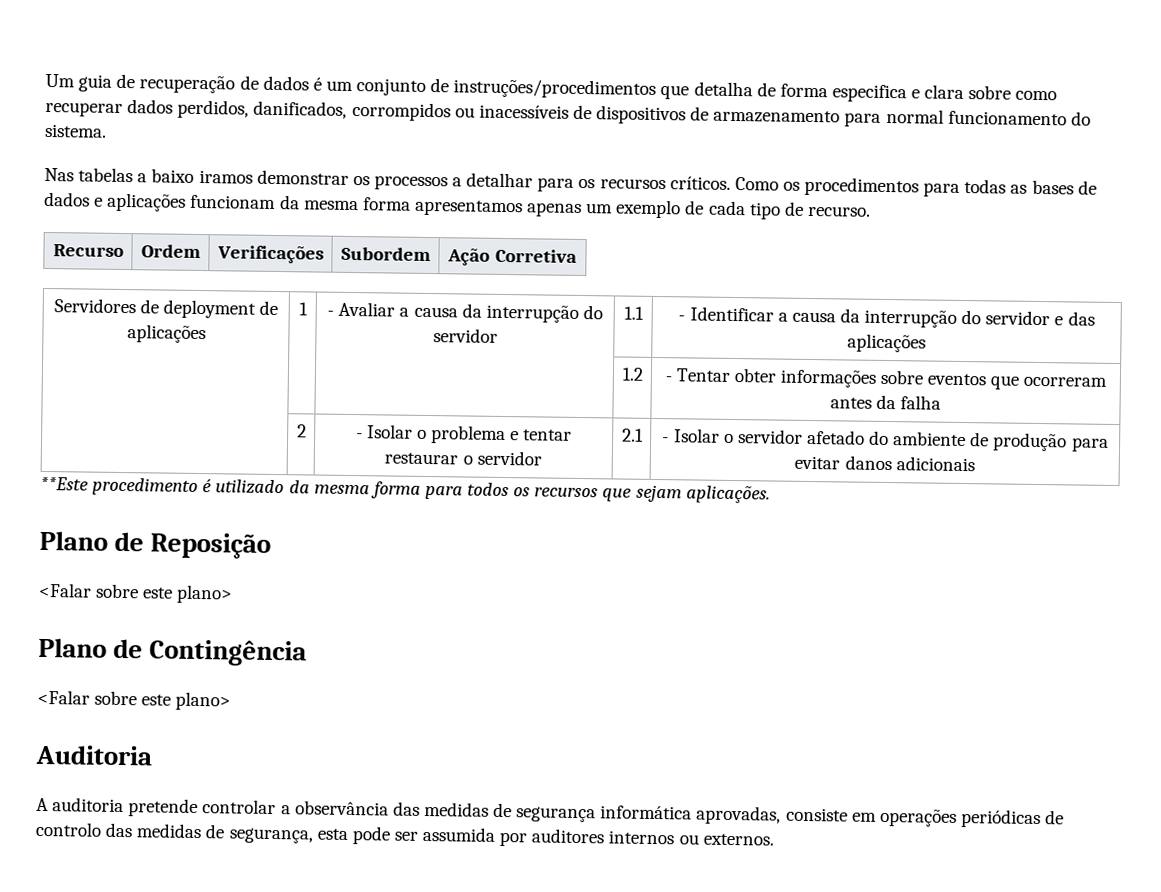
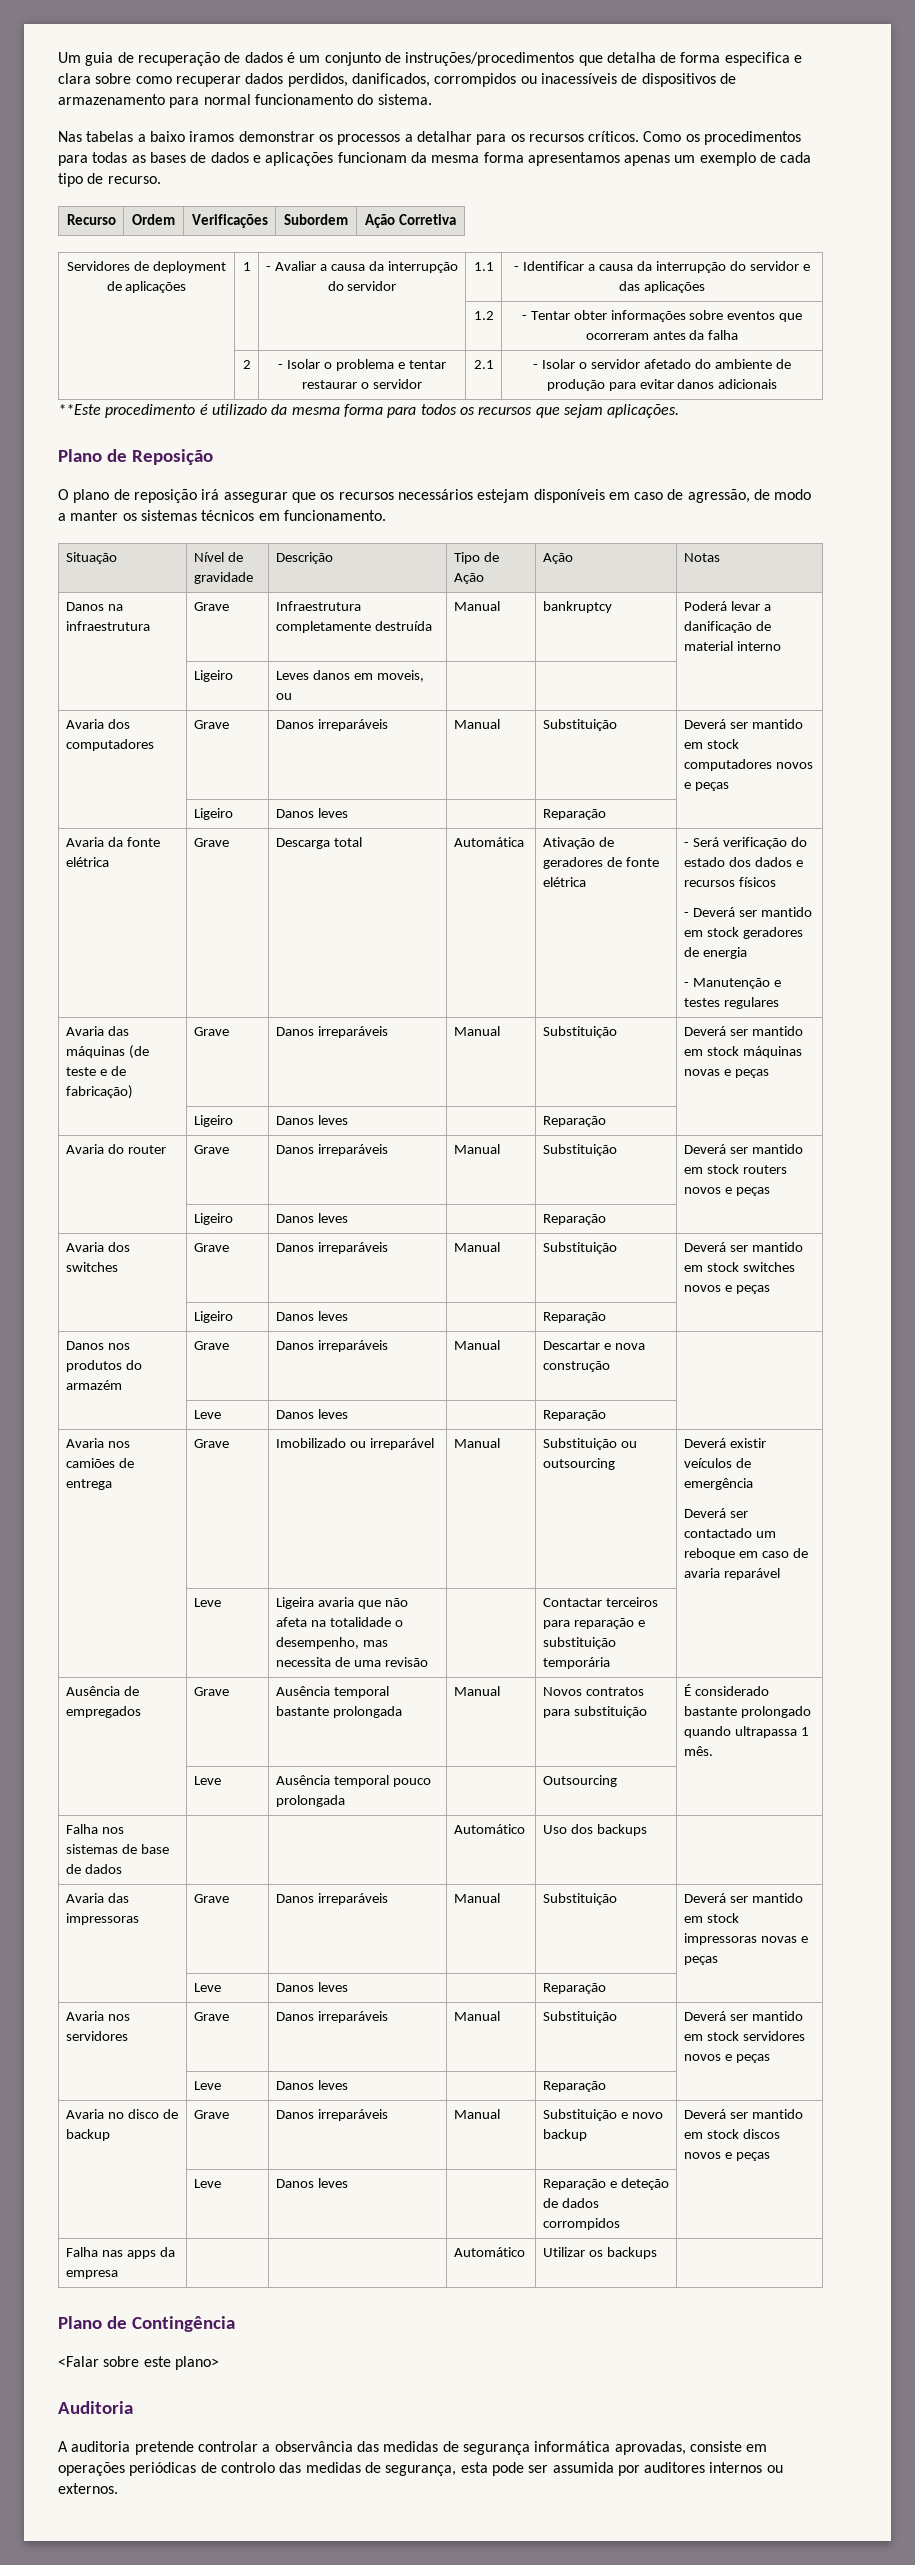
[38,582,234,604] <Falar sobre este plano> -> [58,489,812,503] [58,510,386,521] [65,552,117,564] [193,552,243,562] [193,572,253,584] [275,552,333,564] [453,552,499,564] [453,573,484,584] [542,553,573,564] [683,553,720,562] [65,602,123,611] [65,621,150,631] [193,602,229,611] [275,601,361,611] [275,621,432,633] [453,601,500,611] [542,601,612,613] [683,601,771,611] [683,621,771,633] [683,641,781,651] [193,670,233,682] [275,670,424,682] [275,693,292,700] [65,719,130,729] [65,739,154,751] [193,720,229,729] [275,719,388,731] [453,719,500,729] [542,719,617,731] [683,719,803,729] [683,739,739,749] [683,759,813,771] [683,782,729,791] [193,808,233,820] [275,808,348,818] [542,809,606,820] [65,837,160,847] [65,857,109,867] [193,838,229,847] [275,837,362,849] [453,837,524,847] [542,837,614,849] [542,857,659,869] [542,877,586,887] [683,837,807,849] [683,857,803,867] [683,877,776,887] [683,907,812,917] [683,927,803,939] [683,947,747,959] [683,978,781,989] [683,997,779,1009] [65,1026,129,1036] [65,1045,149,1059] [65,1066,126,1076] [65,1085,133,1099] [193,1027,229,1036] [275,1026,388,1038] [453,1026,500,1036] [542,1026,617,1038] [683,1026,803,1036] [683,1046,802,1058] [683,1069,769,1078] [193,1115,233,1127] [275,1115,348,1125] [542,1116,606,1127] [65,1144,166,1154] [193,1145,229,1154] [275,1144,388,1156] [453,1144,500,1154] [542,1144,617,1156] [683,1144,803,1154] [683,1164,787,1174] [683,1187,770,1196] [193,1213,233,1225] [275,1213,348,1223] [542,1214,606,1225] [65,1242,130,1252] [65,1262,118,1272] [193,1243,229,1252] [275,1242,388,1254] [453,1242,500,1252] [542,1242,617,1254] [683,1242,803,1252] [683,1262,795,1272] [683,1285,770,1294] [193,1311,233,1323] [275,1311,348,1321] [542,1312,606,1323] [65,1341,130,1350] [65,1360,142,1372] [65,1380,122,1390] [193,1341,229,1350] [275,1340,388,1352] [453,1340,500,1350] [542,1341,645,1350] [542,1361,610,1372] [193,1410,221,1419] [275,1409,348,1419] [542,1410,606,1421] [65,1438,130,1448] [65,1458,134,1468] [65,1479,112,1490] [193,1439,229,1448] [275,1438,434,1450] [453,1438,500,1448] [542,1438,637,1450] [542,1458,615,1470] [683,1438,766,1448] [683,1458,751,1468] [683,1478,753,1490] [683,1508,748,1518] [683,1528,776,1538] [683,1548,808,1560] [683,1568,780,1580] [193,1598,221,1607] [275,1597,408,1609] [275,1617,403,1627] [275,1637,388,1649] [275,1657,428,1667] [542,1597,658,1607] [542,1618,645,1629] [542,1637,616,1649] [542,1657,610,1669] [65,1686,139,1696] [65,1706,141,1718] [193,1687,229,1696] [275,1686,389,1698] [275,1706,402,1718] [453,1686,500,1696] [542,1687,644,1696] [542,1706,647,1718] [683,1684,769,1696] [683,1706,811,1718] [683,1726,809,1738] [683,1746,713,1756] [193,1776,221,1785] [275,1775,431,1787] [275,1795,345,1807] [542,1775,617,1787] [65,1824,124,1834] [65,1844,169,1854] [65,1864,122,1874] [453,1824,525,1834] [542,1824,647,1836] [65,1893,129,1903] [65,1913,139,1925] [193,1894,229,1903] [275,1893,388,1905] [453,1893,500,1903] [542,1893,617,1905] [683,1893,803,1903] [683,1913,739,1923] [683,1933,808,1945] [683,1956,718,1965] [193,1983,221,1992] [275,1982,348,1992] [542,1983,606,1994] [65,2011,130,2021] [65,2031,128,2041] [193,2012,229,2021] [275,2011,388,2023] [453,2011,500,2021] [542,2011,617,2023] [683,2011,803,2021] [683,2031,805,2041] [683,2054,770,2063] [193,2081,221,2090] [275,2080,348,2090] [542,2081,606,2092] [65,2109,178,2119] [65,2129,110,2141] [193,2110,229,2119] [275,2109,388,2121] [453,2109,500,2119] [542,2109,663,2121] [542,2129,587,2141] [683,2109,803,2119] [683,2129,780,2139] [683,2152,770,2161] [193,2179,221,2188] [275,2178,348,2188] [542,2178,669,2190] [542,2198,599,2208] [542,2218,620,2230] [65,2247,175,2259] [65,2270,118,2279] [453,2247,525,2257] [542,2247,657,2259] O plano de reposição irá assegurar que os recursos necessários estejam disponíveis em caso de agressão, de modo a manter os sistemas técnicos em funcionamento. // Situação | Nível de gravidade | Descrição | Tipo de Ação | Ação | Notas // Danos na infraestrutura | Grave | Infraestrutura completamente destruída | Manual | bankruptcy | Poderá levar a danificação de material interno // | Ligeiro | Leves danos em moveis, ou | | | // Avaria dos computadores | Grave | Danos irreparáveis | Manual | Substituição | Deverá ser mantido em stock computadores novos e peças // | Ligeiro | Danos leves | | Reparação | // Avaria da fonte elétrica | Grave | Descarga total | Automática | Ativação de geradores de fonte elétrica | - Será verificação do estado dos dados e recursos físicos // - Deverá ser mantido em stock geradores de energia // - Manutenção e testes regulares // Avaria das máquinas (de teste e de fabricação) | Grave | Danos irreparáveis | Manual | Substituição | Deverá ser mantido em stock máquinas novas e peças // | Ligeiro | Danos leves | | Reparação | // Avaria do router | Grave | Danos irreparáveis | Manual | Substituição | Deverá ser mantido em stock routers novos e peças // | Ligeiro | Danos leves | | Reparação | // Avaria dos switches | Grave | Danos irreparáveis | Manual | Substituição | Deverá ser mantido em stock switches novos e peças // | Ligeiro | Danos leves | | Reparação | // Danos nos produtos do armazém | Grave | Danos irreparáveis | Manual | Descartar e nova construção | // | Leve | Danos leves | | Reparação | // Avaria nos camiões de entrega | Grave | Imobilizado ou irreparável | Manual | Substituição ou outsourcing | Deverá existir veículos de emergência // Deverá ser contactado um reboque em caso de avaria reparável // | Leve | Ligeira avaria que não afeta na totalidade o desempenho, mas necessita de uma revisão | | Contactar terceiros para reparação e substituição temporária | // Ausência de empregados | Grave | Ausência temporal bastante prolongada | Manual | Novos contratos para substituição | É considerado bastante prolongado quando ultrapassa 1 mês. // | Leve | Ausência temporal pouco prolongada | | Outsourcing | // Falha nos sistemas de base de dados | | | Automático | Uso dos backups | // Avaria das impressoras | Grave | Danos irreparáveis | Manual | Substituição | Deverá ser mantido em stock impressoras novas e peças // | Leve | Danos leves | | Reparação | // Avaria nos servidores | Grave | Danos irreparáveis | Manual | Substituição | Deverá ser mantido em stock servidores novos e peças // | Leve | Danos leves | | Reparação | // Avaria no disco de backup | Grave | Danos irreparáveis | Manual | Substituição e novo backup | Deverá ser mantido em stock discos novos e peças // | Leve | Danos leves | | Reparação e deteção de dados corrompidos | // Falha nas apps da empresa | | | Automático | Utilizar os backups |

